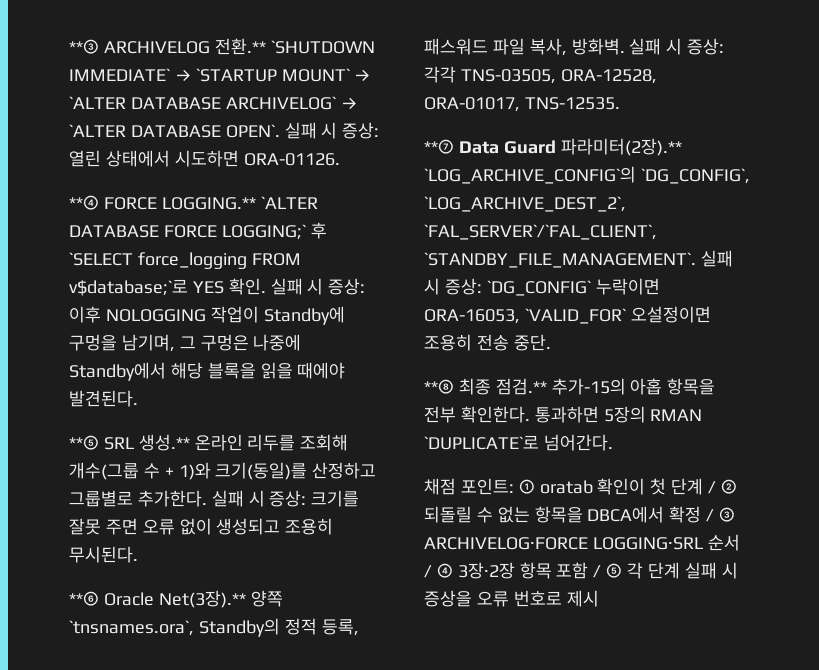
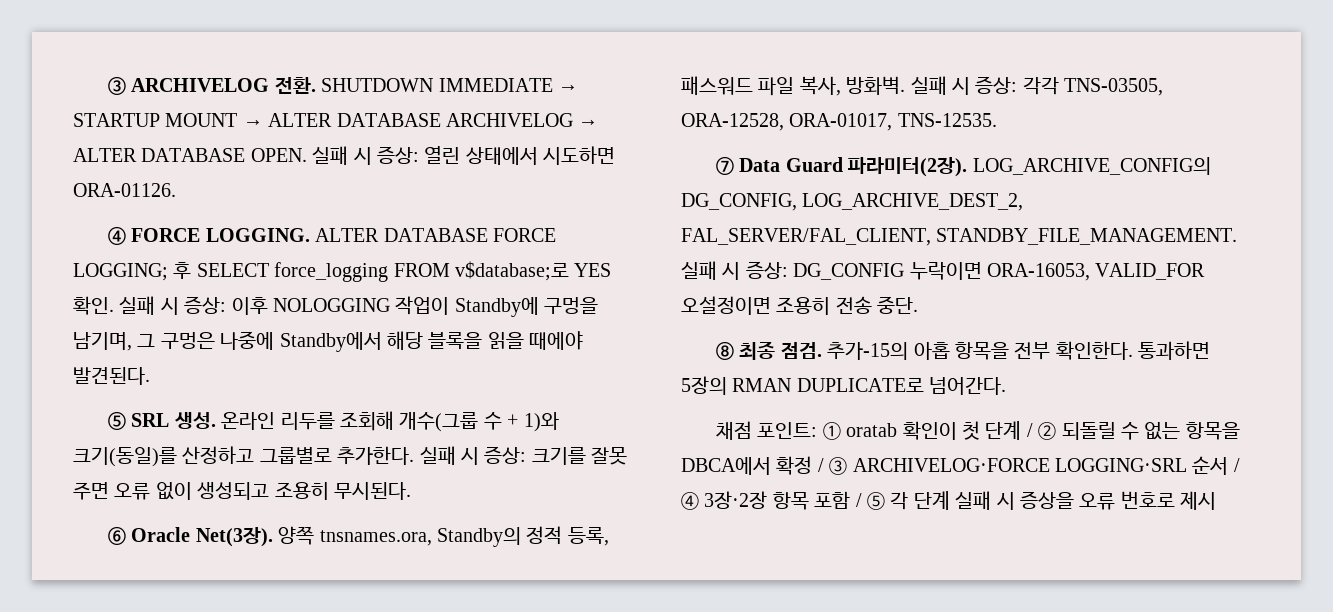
[69,38,375,55] [69,68,371,82] [69,96,357,110] [69,124,280,138] **③ ARCHIVELOG 전환.** `SHUTDOWN IMMEDIATE` → `STARTUP MOUNT` → `ALTER DATABASE ARCHIVELOG` → `ALTER DATABASE OPEN`. -> [108,76,579,96] [73,113,599,127] [73,148,307,162] ③ ARCHIVELOG 전환. SHUTDOWN IMMEDIATE → STARTUP MOUNT → ALTER DATABASE ARCHIVELOG → ALTER DATABASE OPEN.
[69,195,318,210] [69,222,327,240] [69,252,133,266] **④ FORCE LOGGING.** `ALTER DATABASE FORCE LOGGING;` 후 `SELECT -> [108,226,557,246] [73,262,269,281] ④ FORCE LOGGING. ALTER DATABASE FORCE LOGGING; 후 SELECT
[69,279,188,296] v$database;`로 -> [455,261,569,281] v$database;로
[69,434,190,451] **⑤ SRL 생성.** -> [108,411,216,431] ⑤ SRL 생성.
[69,590,283,608] [69,620,194,636] **⑥ Oracle Net(3장).** 양쪽 `tnsnames.ora`, -> [108,526,432,547] ⑥ Oracle Net(3장). 양쪽 tnsnames.ora,
[424,139,454,154] **⑦ -> [716,156,735,176] ⑦
[560,138,682,156] [424,166,750,184] [424,196,626,212] [424,224,657,240] [424,250,733,268] [424,278,591,296] 파라미터(2장).** `LOG_ARCHIVE_CONFIG`의 `DG_CONFIG`, `LOG_ARCHIVE_DEST_2`, `FAL_SERVER`/`FAL_CLIENT`, `STANDBY_FILE_MANAGEMENT`. 실패 시 증상: `DG_CONFIG` -> [848,157,1211,177] [681,193,1024,211] [681,228,1238,246] [681,261,905,280] 파라미터(2장). LOG_ARCHIVE_CONFIG의 DG_CONFIG, LOG_ARCHIVE_DEST_2, FAL_SERVER/FAL_CLIENT, STANDBY_FILE_MANAGEMENT. 실패 시 증상: DG_CONFIG
[524,308,626,324] `VALID_FOR` -> [1095,263,1206,280] VALID_FOR
[424,378,547,395] **⑧ 최종 점검.** -> [716,341,822,361] ⑧ 최종 점검.
[424,435,539,450] `DUPLICATE`로 -> [796,378,924,392] DUPLICATE로

